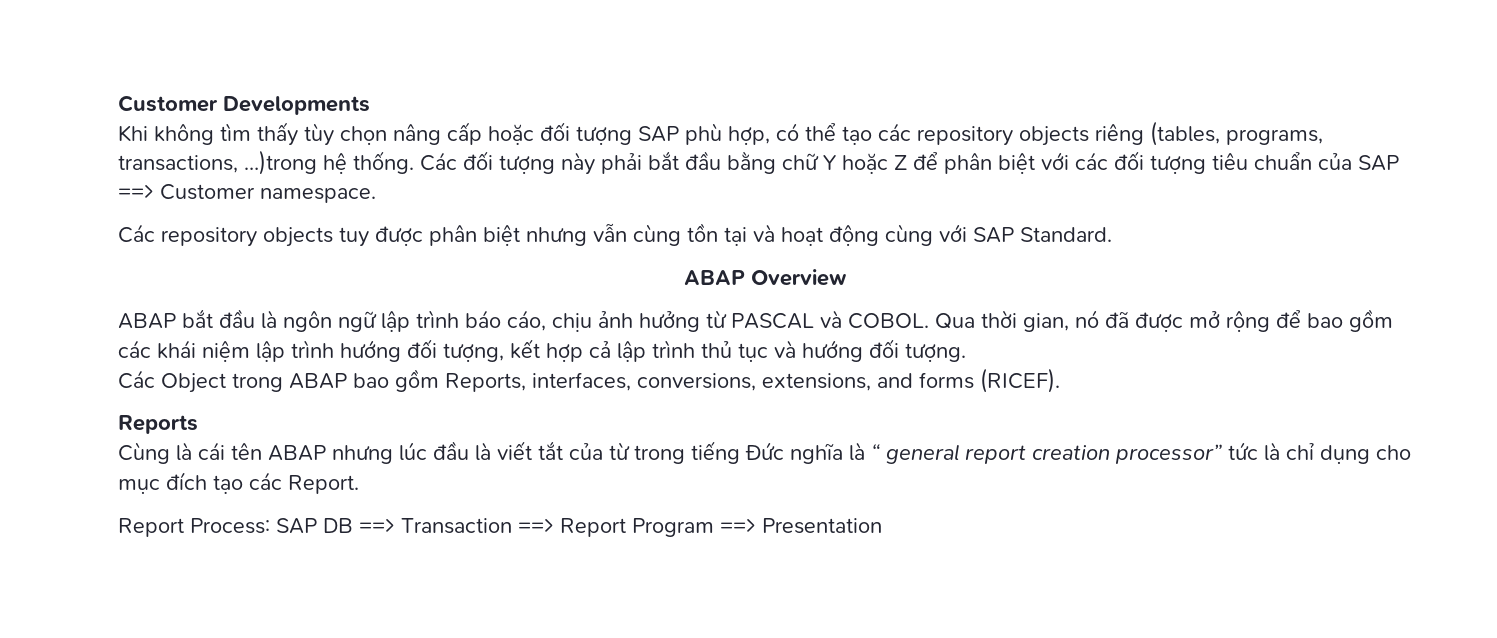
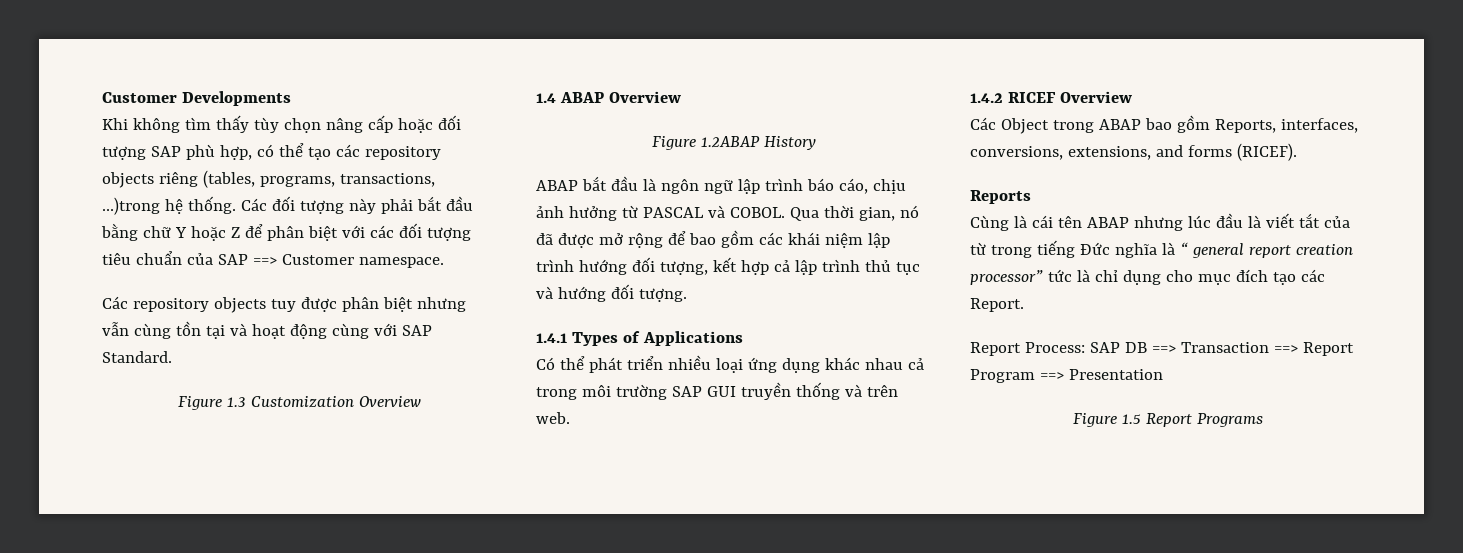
(1112, 234) none -> [178,396,421,410] [536,93,556,103] Figure 1.3 Customization Overview // 1.4
(847, 277) none -> [651,136,816,150] // Figure 1.2ABAP History
(966, 352) none -> [536,331,743,346] [536,355,924,373] [536,382,898,400] [536,412,570,424] [970,91,1132,103] // 1.4.1 Types of Applications // Có thể phát triển nhiều loại ứng dụng khác nhau cả trong môi trường SAP GUI truyền thống và trên web. // 1.4.2 RICEF Overview
(882, 526) none -> [1072,413,1263,427] // Figure 1.5 Report Programs

